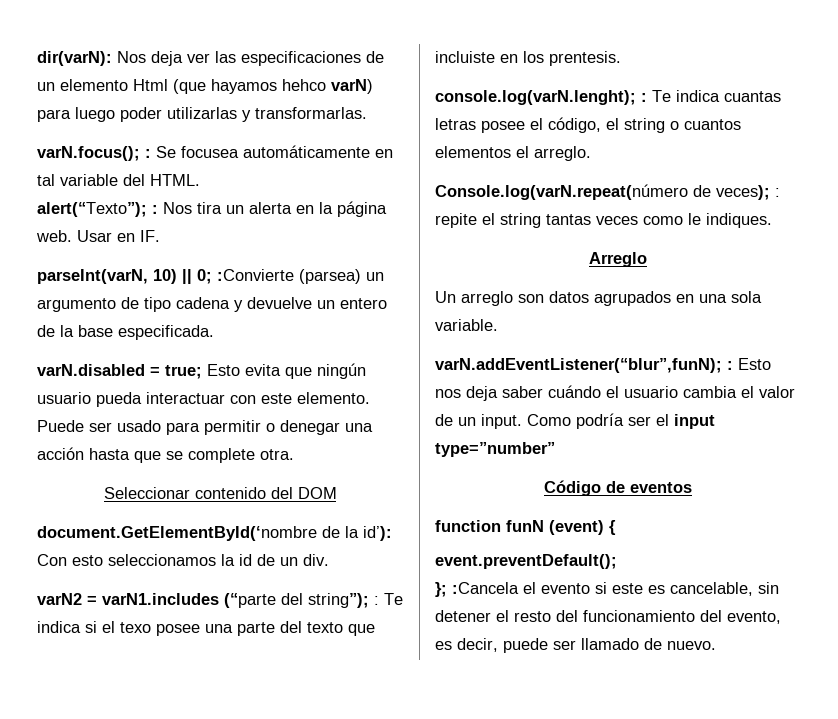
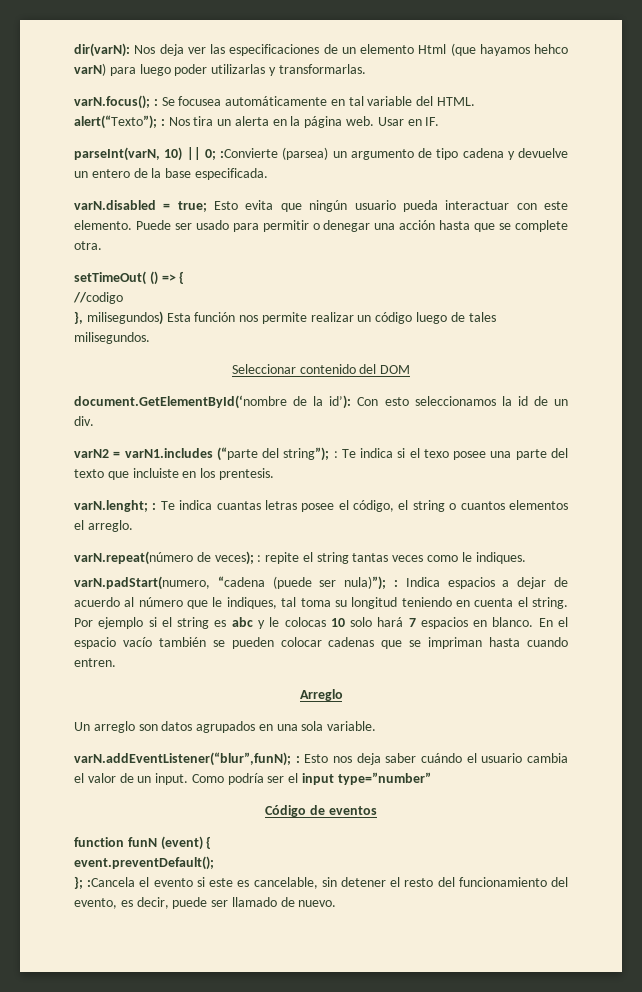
(294, 454) none -> [74,271,185,285] [73,292,123,304] [74,311,496,325] [74,332,150,344] // setTimeOut( () => { // //codigo // }, milisegundos) Esta función nos permite realizar un código luego de tales milisegundos.
[435,90,636,105] console.log(varN.lenght); -> [74,500,148,512] varN.lenght;
[435,184,688,200] Console.log(varN.repeat(número -> [74,551,193,565] varN.repeat(número
(772, 220) none -> [74,576,569,590] [74,597,568,609] [74,617,568,629] [74,637,568,649] [74,658,116,667] // varN.padStart(numero, “cadena (puede ser nula)”); : Indica espacios a dejar de acuerdo al número que le indiques, tal toma su longitud teniendo en cuenta el string. Por ejemplo si el string es abc y le colocas 10 solo hará 7 espacios en blanco. En el espacio vacío también se pueden colocar cadenas que se impriman hasta cuando entren.

